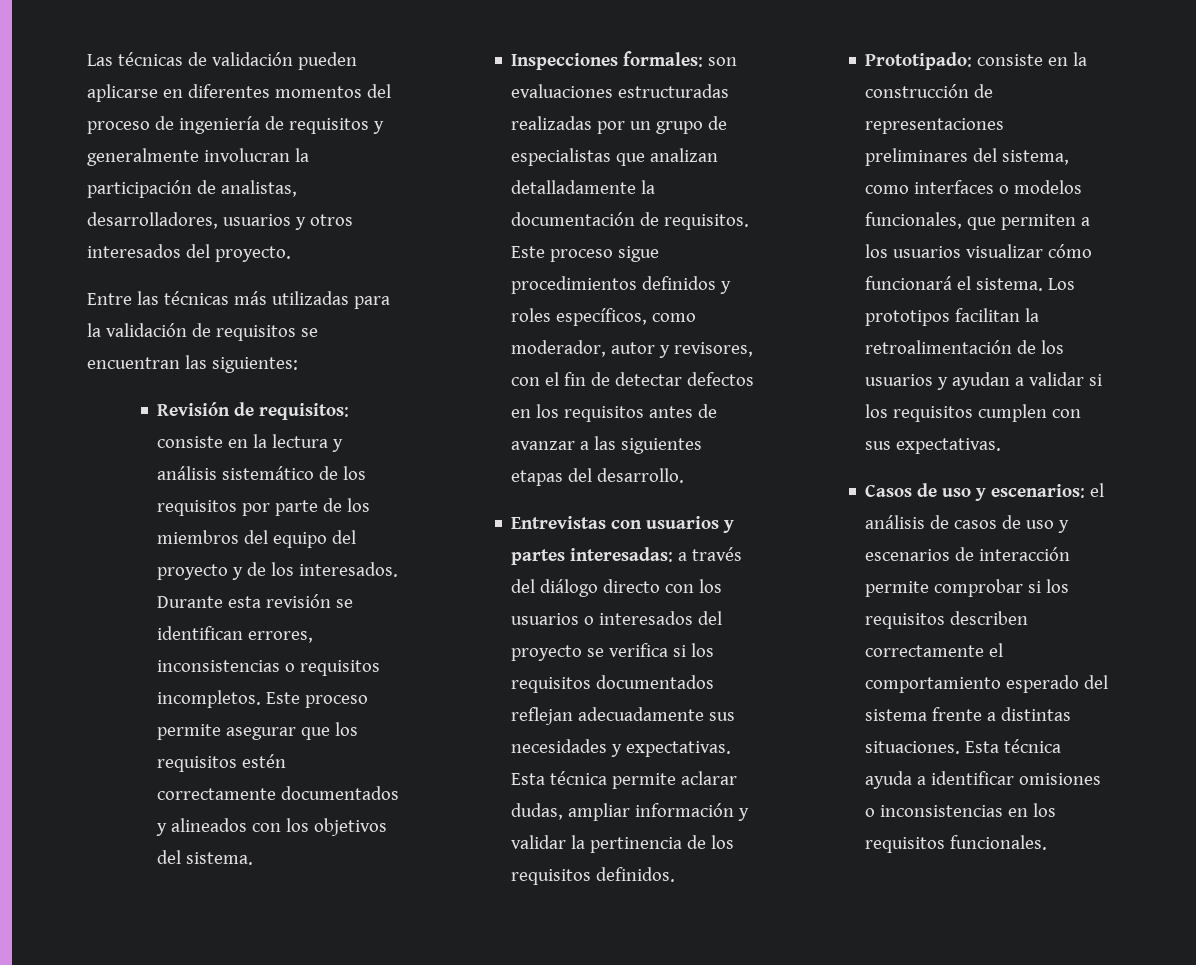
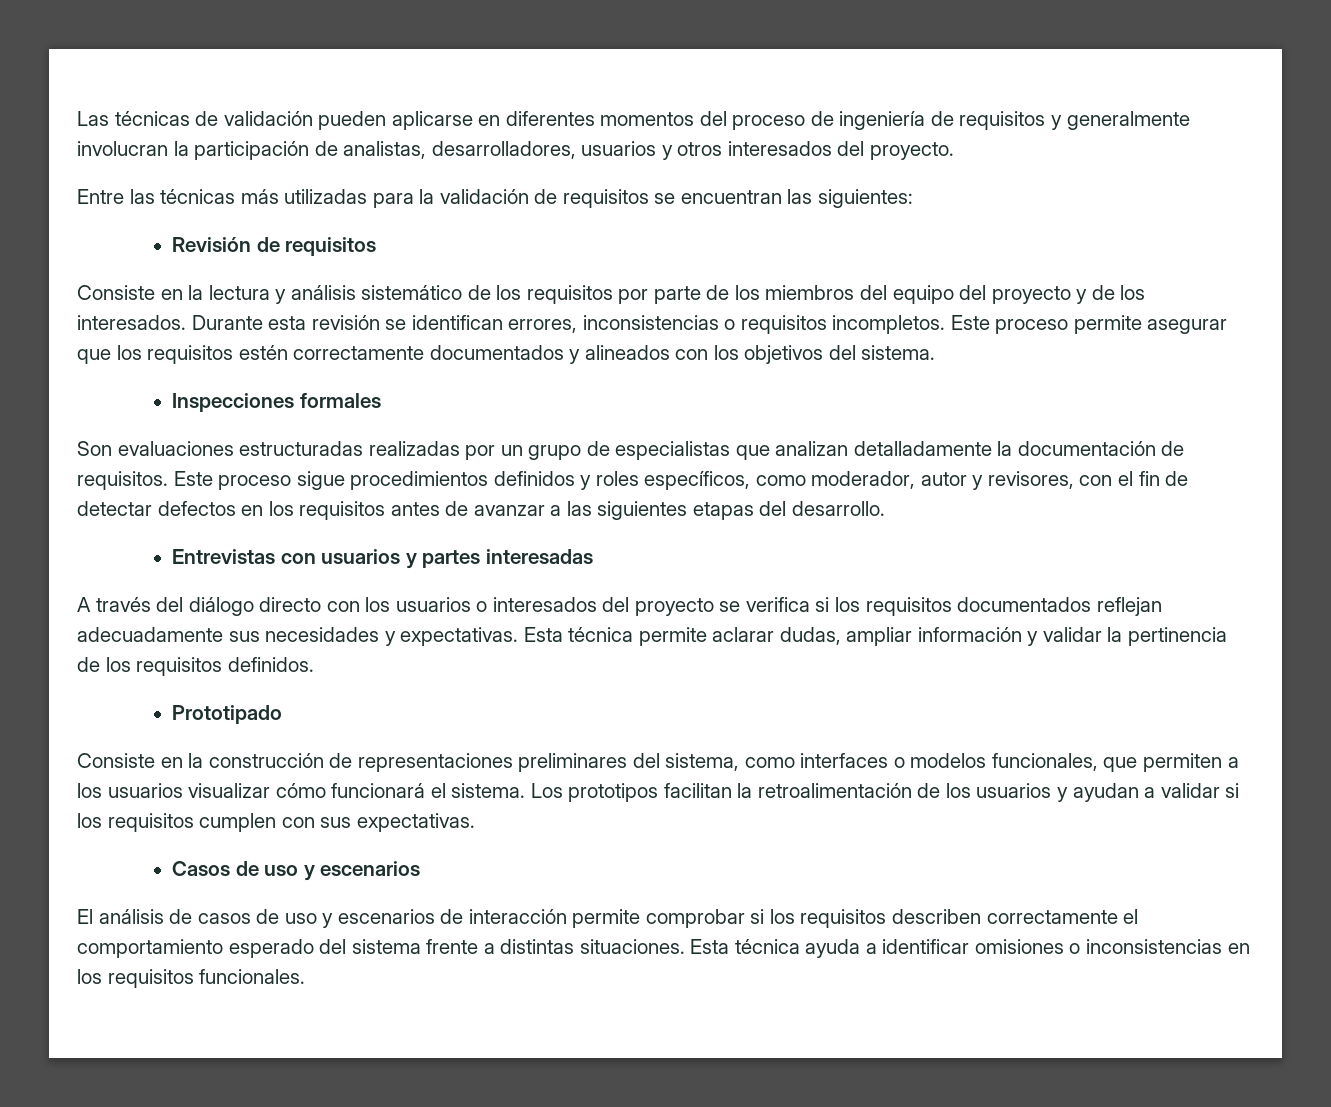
[259,403,350,420] [157,436,224,448] requisitos: consiste -> [285,237,377,256] [77,285,155,300] requisitos // Consiste
[623,51,738,67] formales: son -> [299,393,381,408] [77,441,112,456] formales // Son
[570,547,688,562] interesadas: a -> [485,549,593,564] [77,597,91,612] interesadas // A
[865,52,1044,70] Prototipado: consiste -> [172,705,283,724] [77,753,155,768] Prototipado // Consiste
[991,483,1105,498] escenarios: el -> [320,861,421,876] [77,909,93,924] escenarios // El

